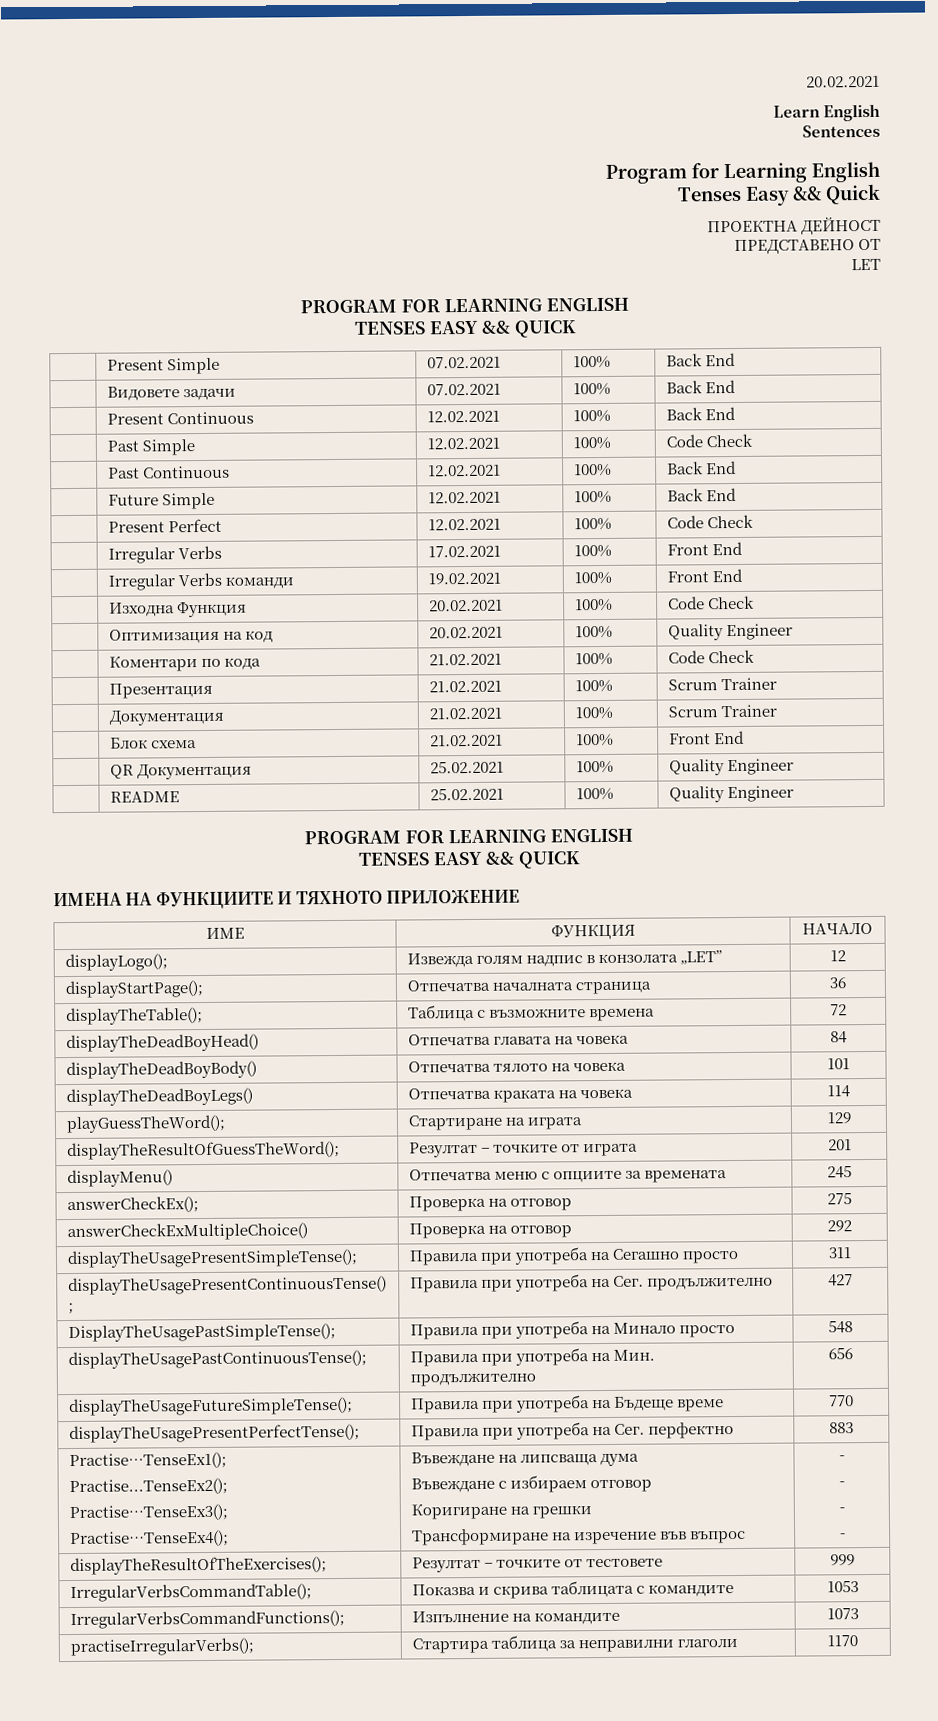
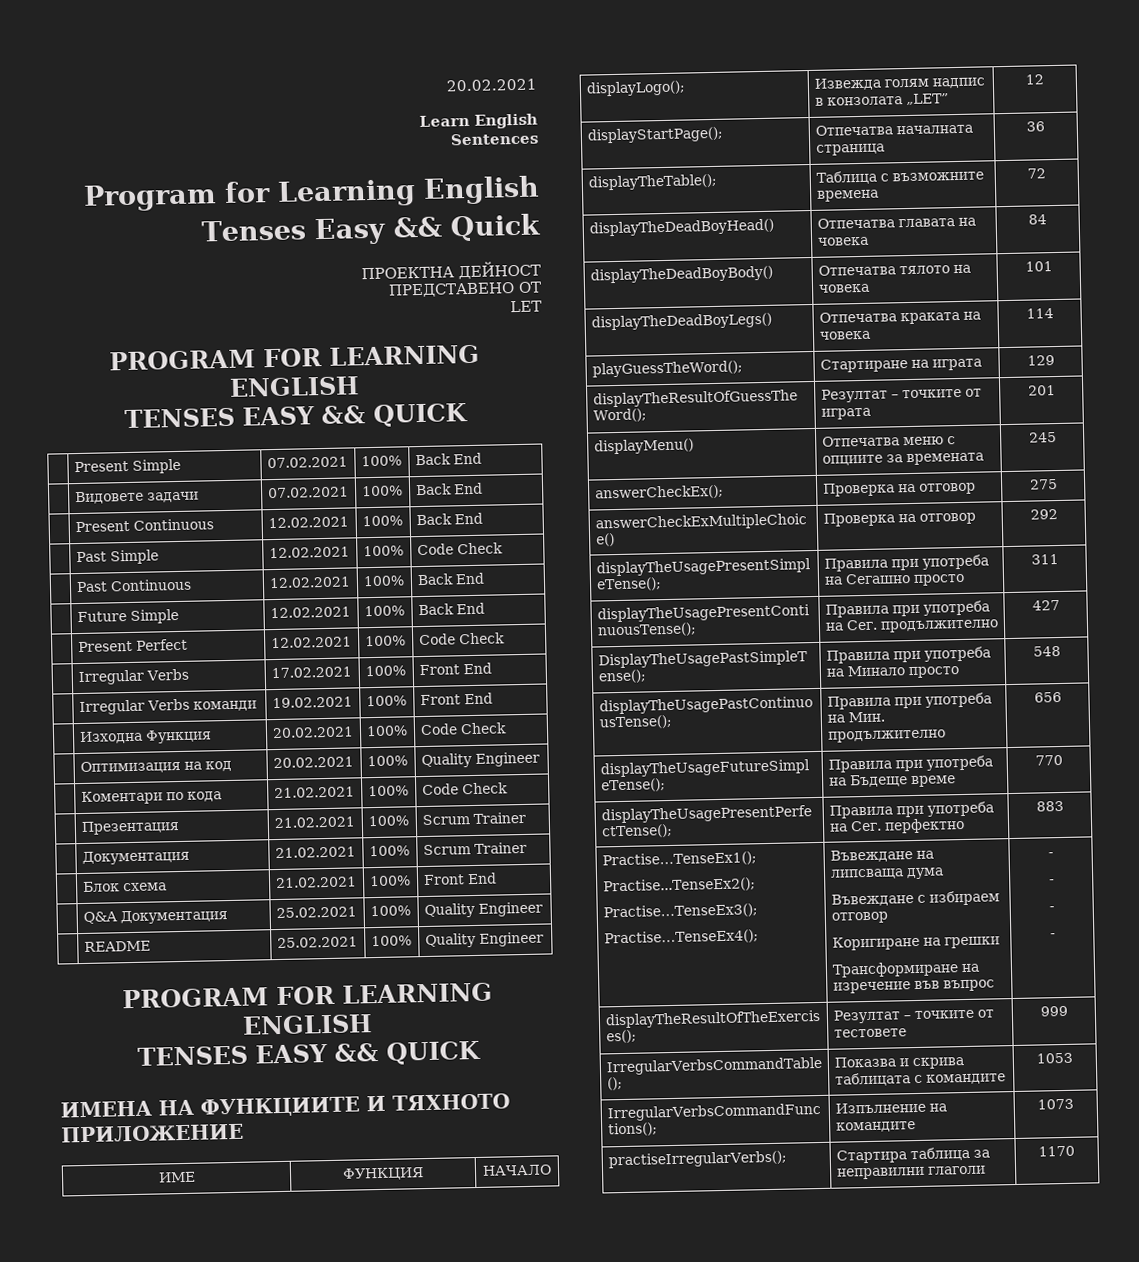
[109,764,134,779] QR -> [82,911,118,924] Q&A

